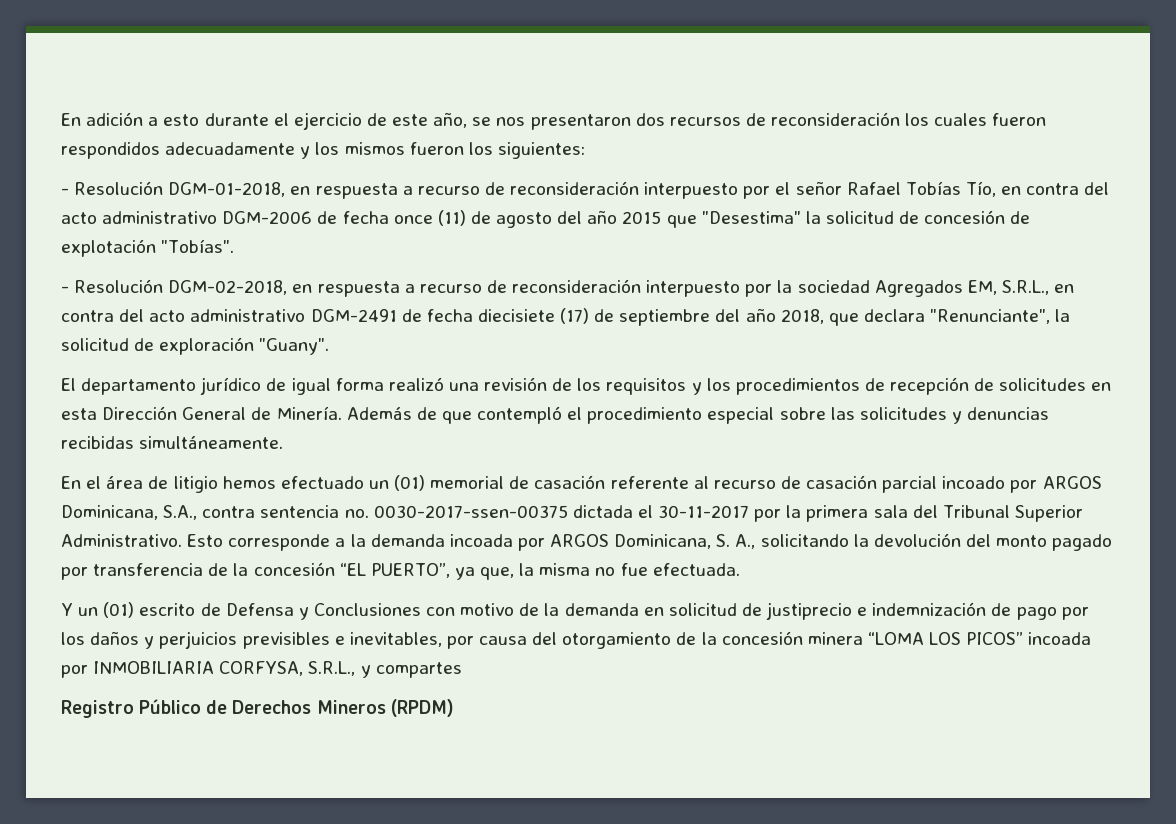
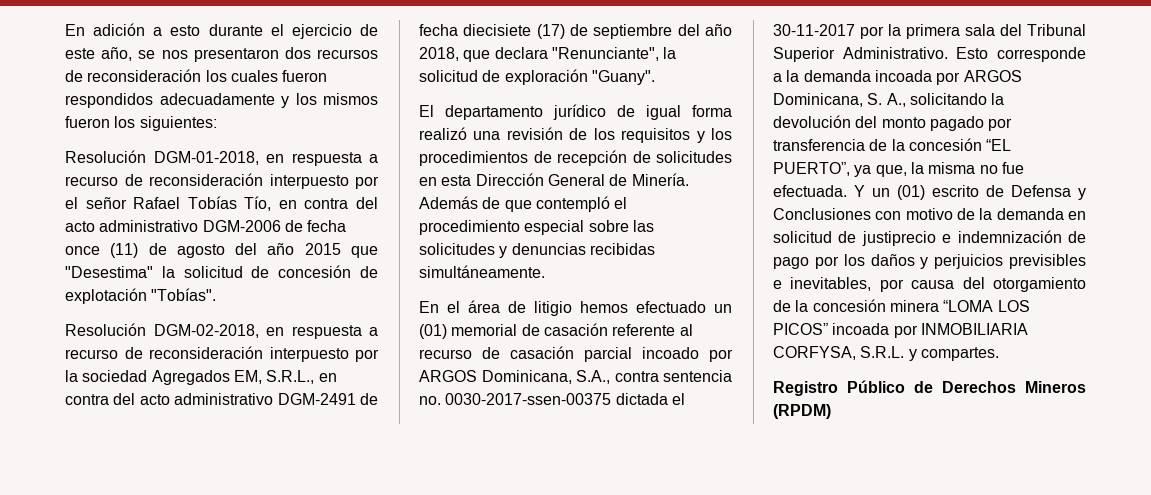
[61,188,69,195] - -> (217, 123) none
[61,286,69,293] - -> (217, 294) none
(740, 569) // -> (847, 191) none
[308,661,462,678] S.R.L., y compartes -> [860,346,999,361] S.R.L. y compartes.

